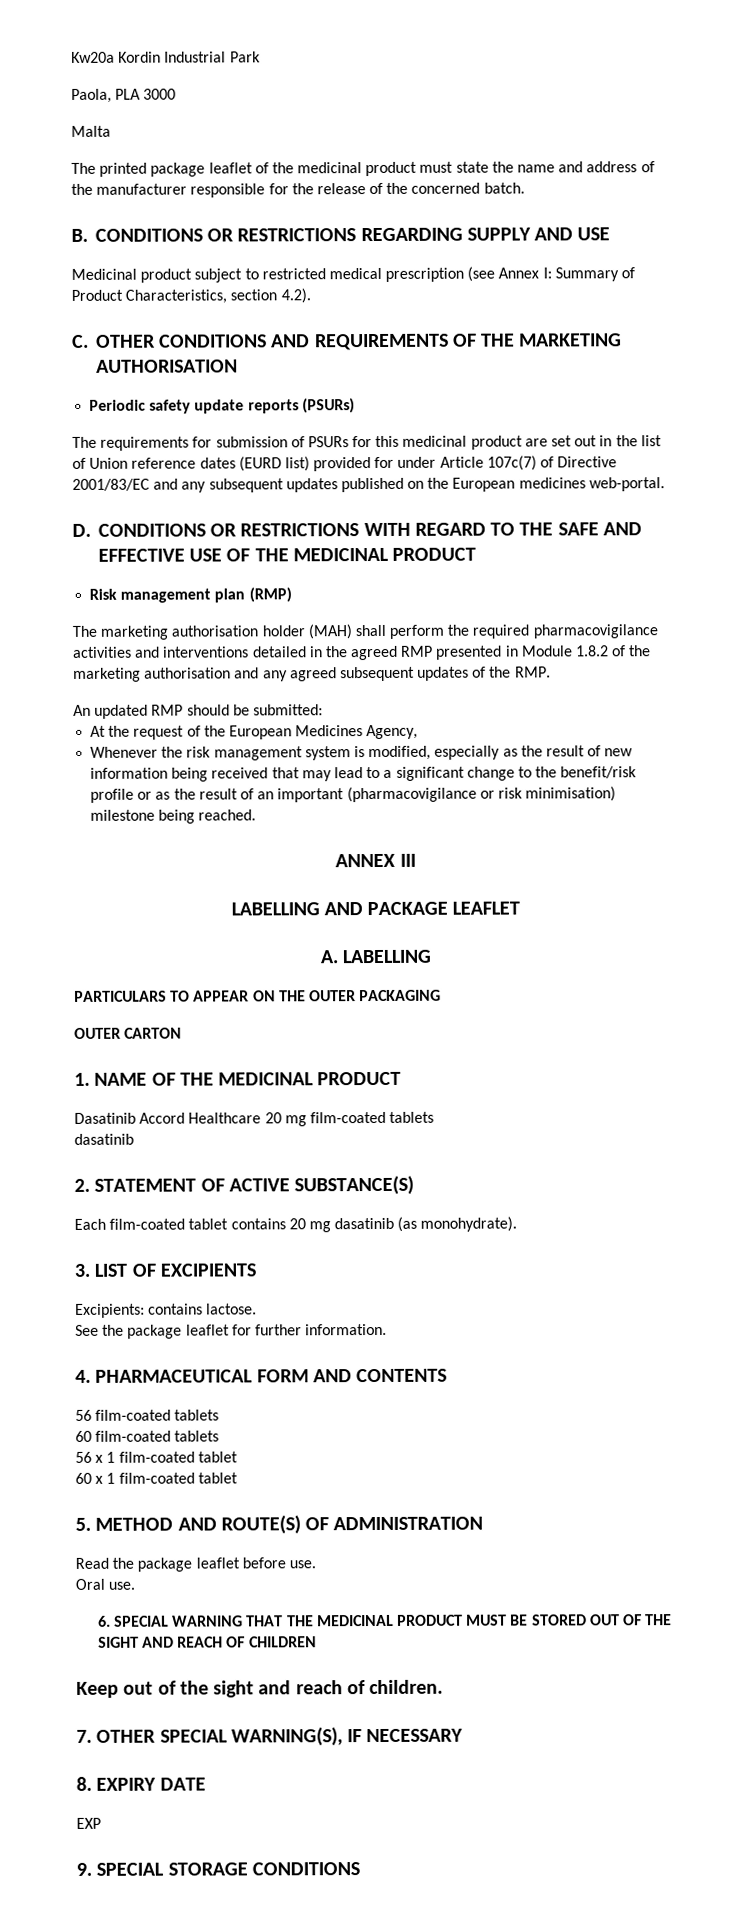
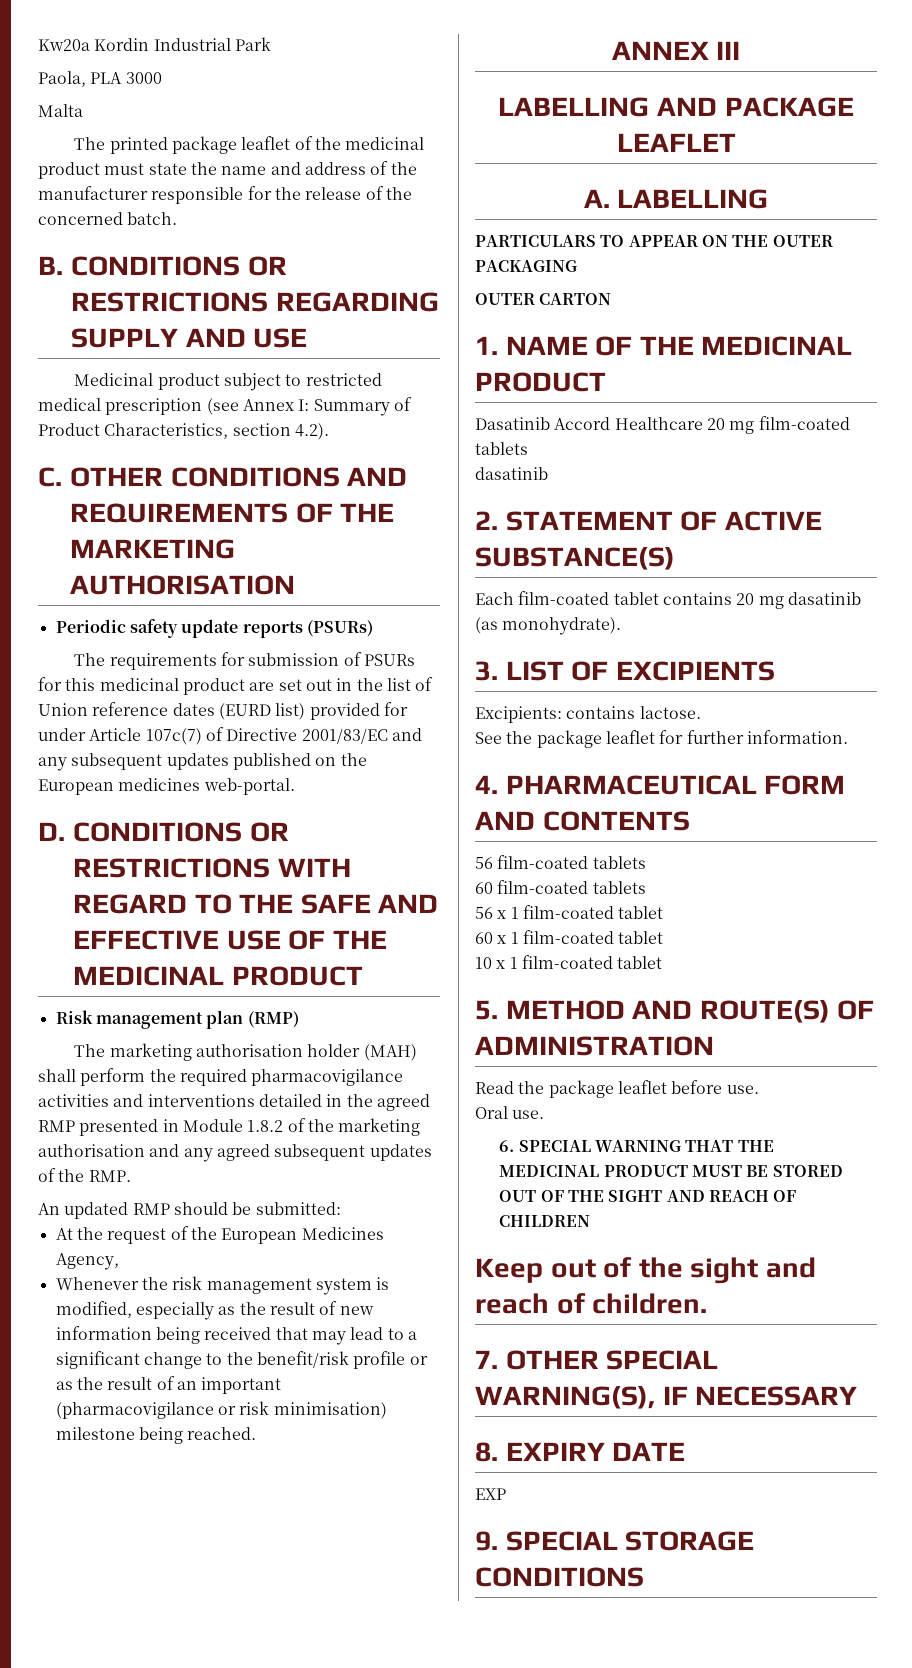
(238, 1478) none -> [475,955,663,969] // 10 x 1 film-coated tablet

